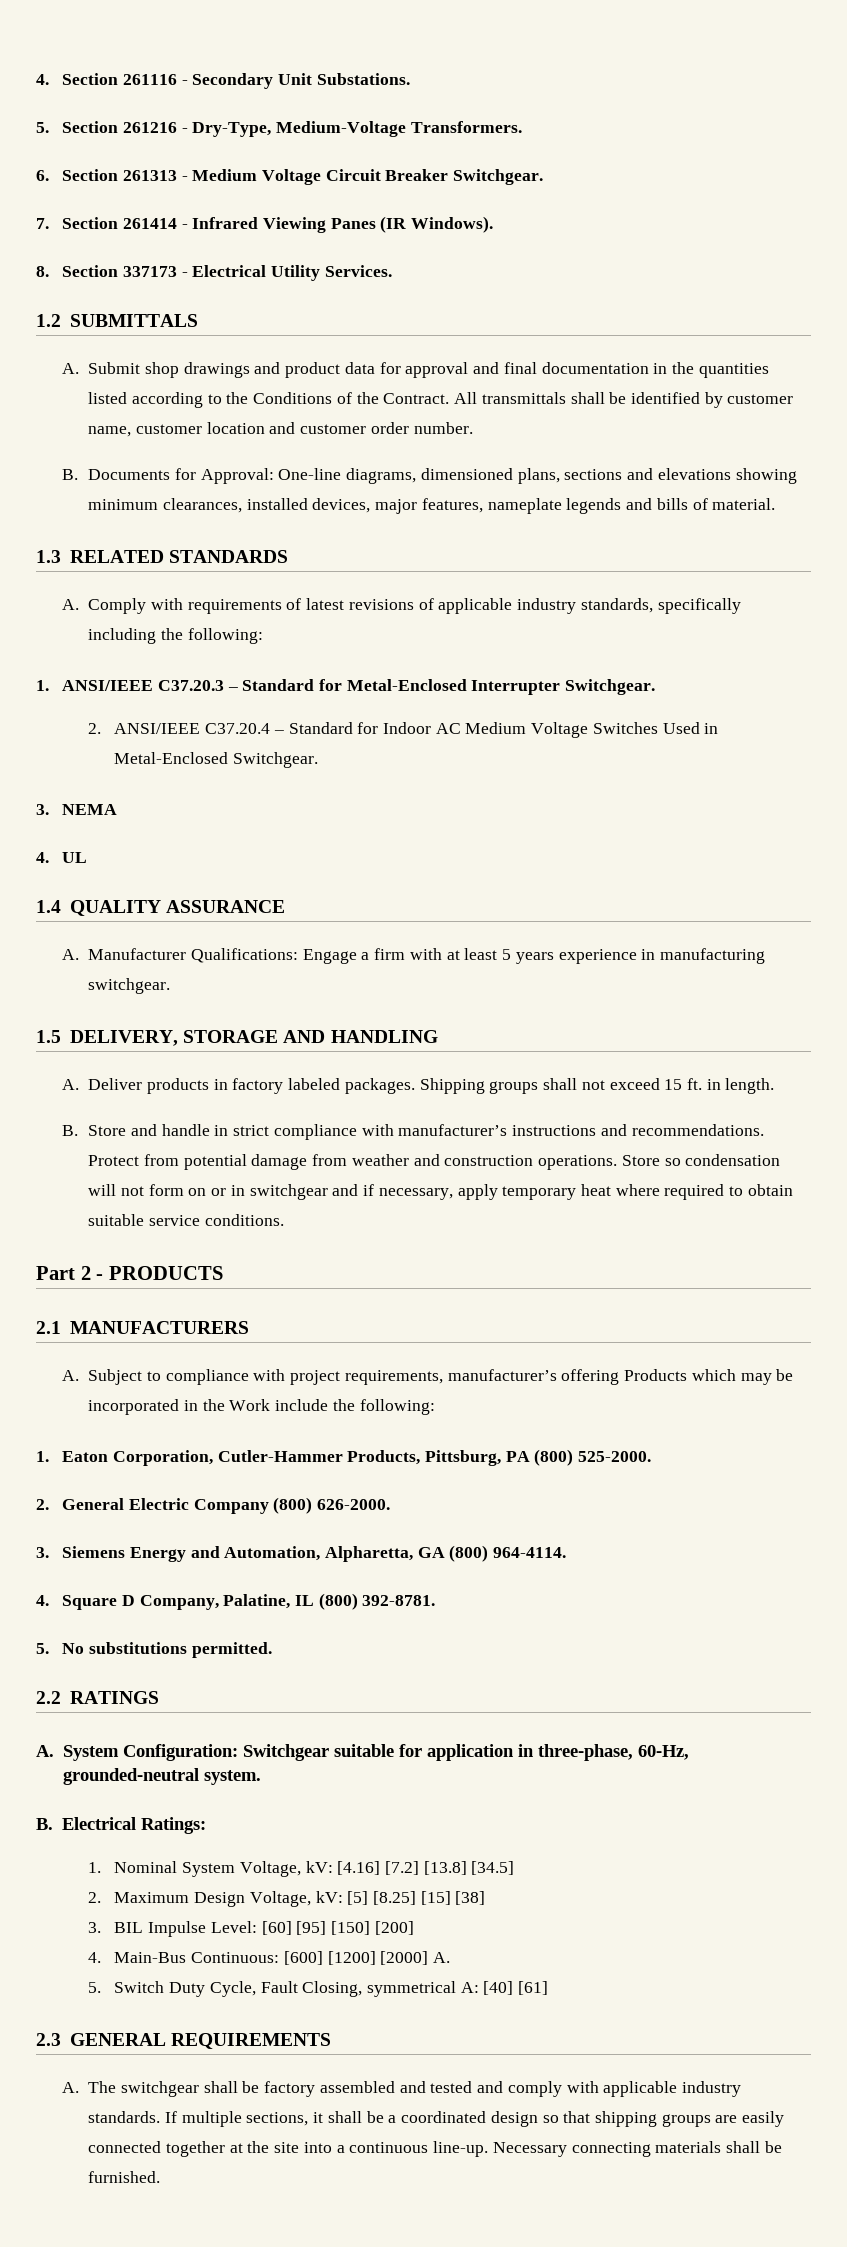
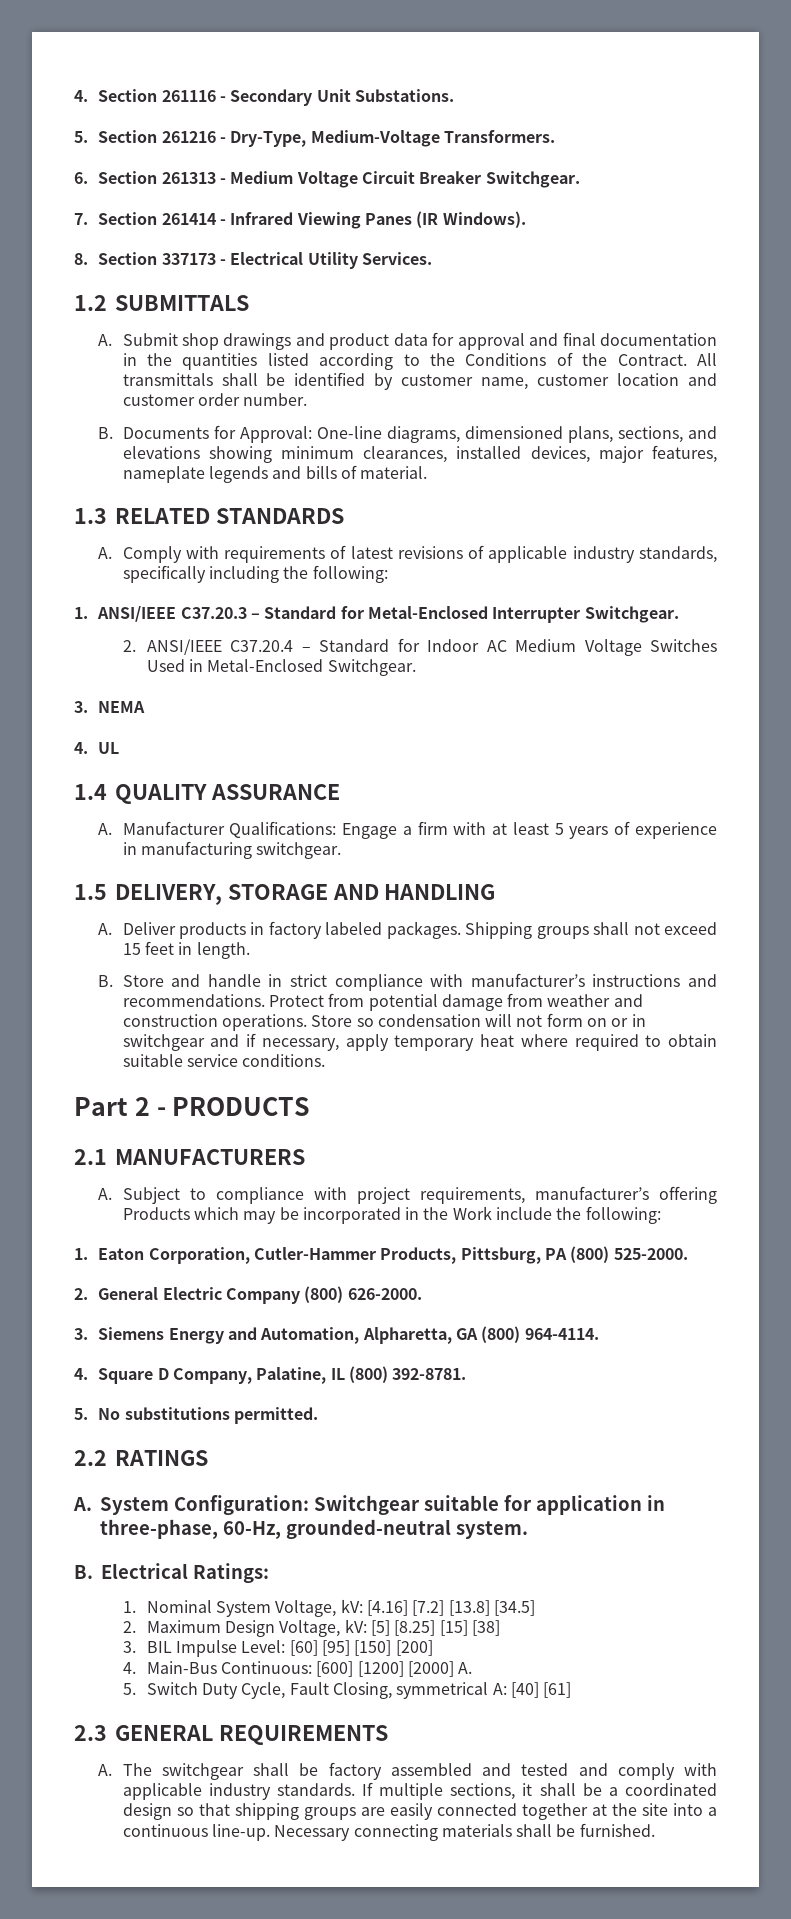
[564,469,623,480] sections -> [617,426,683,443] sections,
(554, 958) none -> [614,821,631,835] of
[686,1078,702,1090] ft. -> [144,941,174,955] feet

